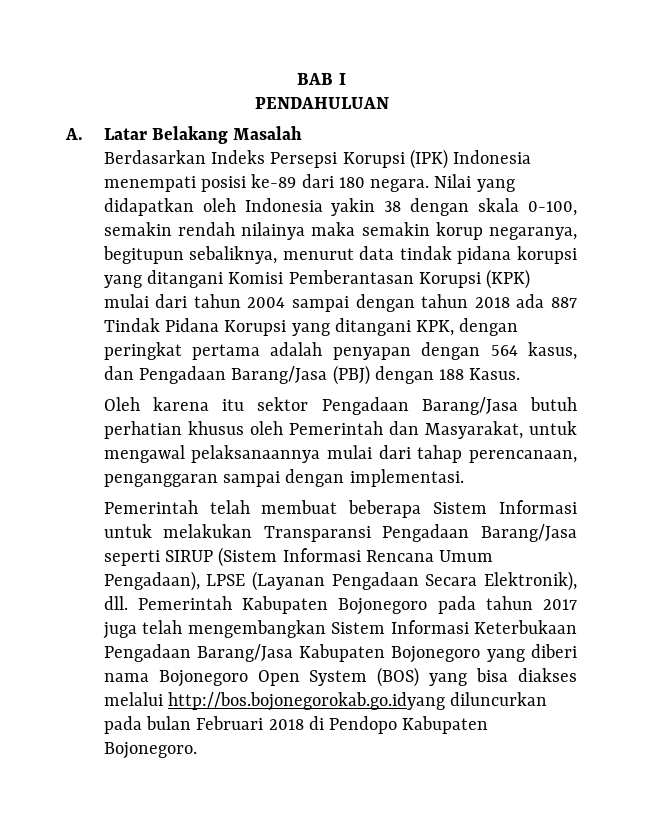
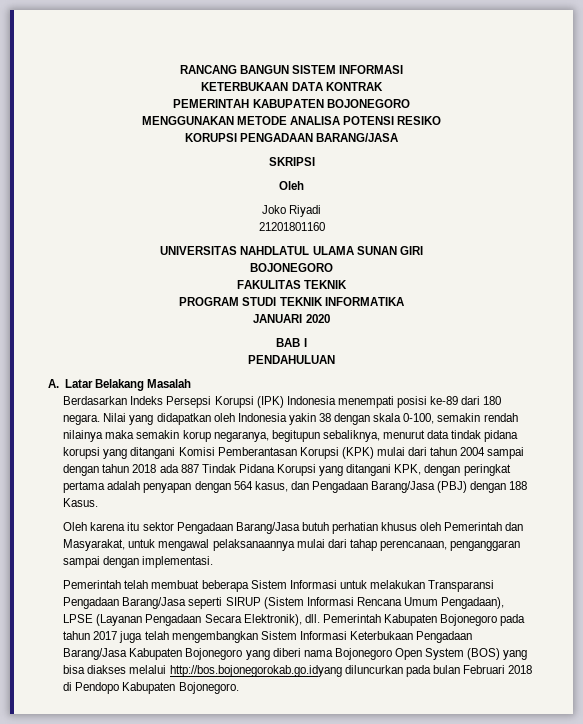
(297, 79) none -> [179,65,404,74] [201,82,383,91] [173,99,410,108] [141,116,442,125] [184,133,399,142] [268,157,315,166] [279,181,304,190] [261,205,322,217] [258,222,325,231] [160,246,423,255] [250,263,333,272] [236,280,348,289] [179,297,404,306] [253,314,330,323] RANCANG BANGUN SISTEM INFORMASI // KETERBUKAAN DATA KONTRAK // PEMERINTAH KABUPATEN BOJONEGORO // MENGGUNAKAN METODE ANALISA POTENSI RESIKO // KORUPSI PENGADAAN BARANG/JASA // SKRIPSI // Oleh // Joko Riyadi // 21201801160 // UNIVERSITAS NAHDLATUL ULAMA SUNAN GIRI // BOJONEGORO // FAKULITAS TEKNIK // PROGRAM STUDI TEKNIK INFORMATIKA // JANUARI 2020 //

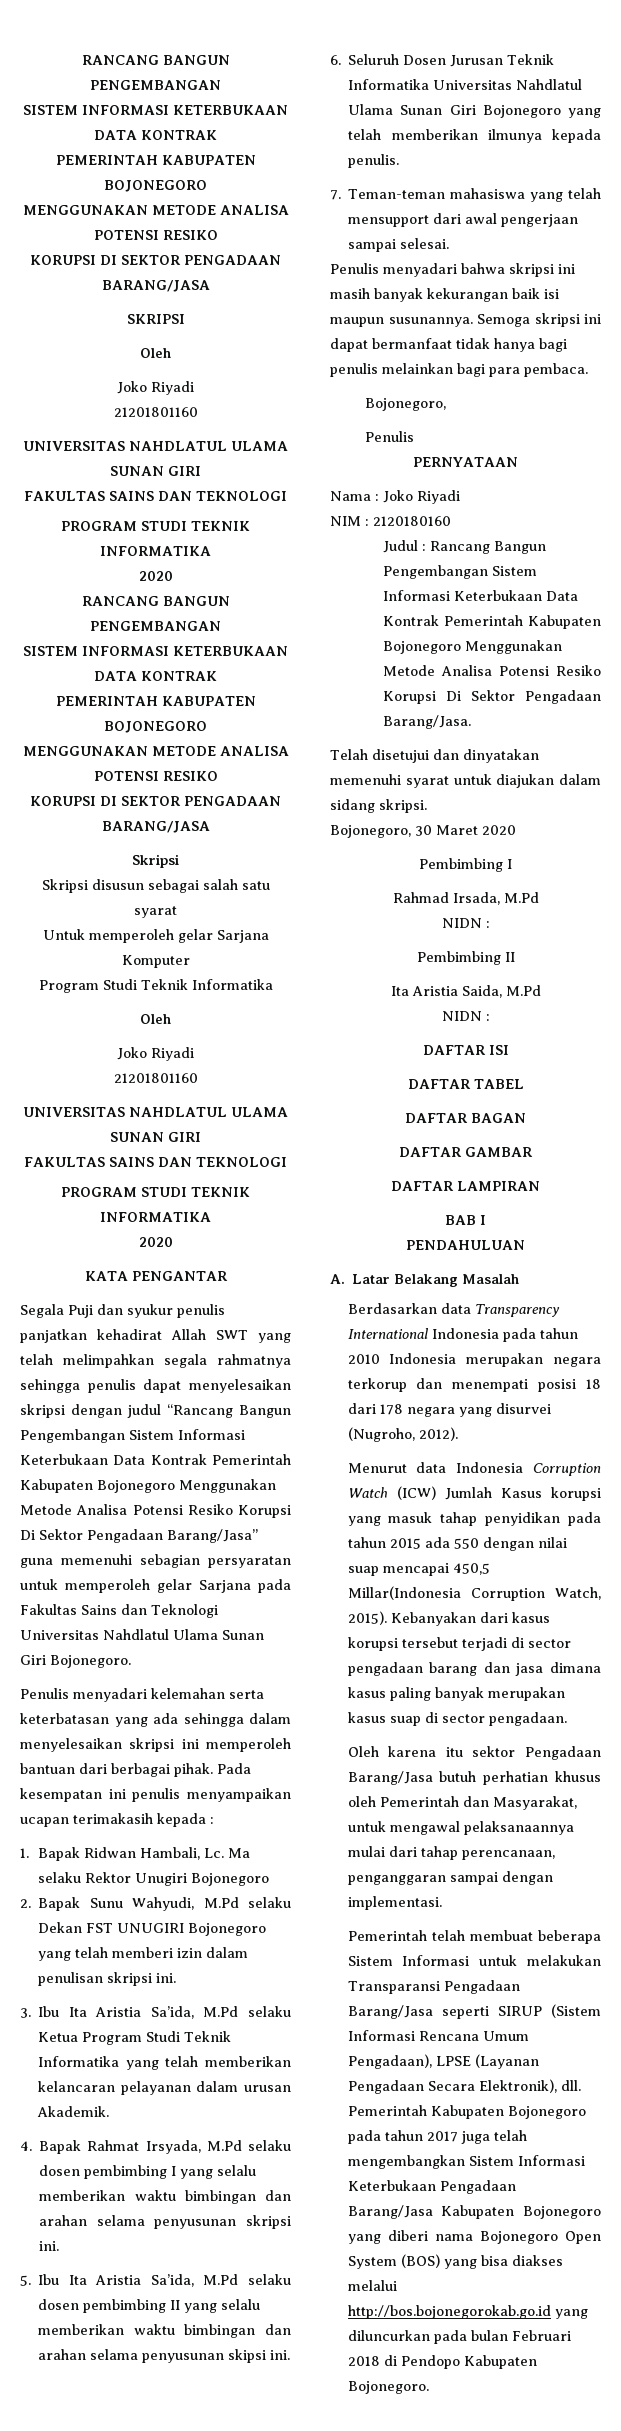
[179,65,404,74] RANCANG BANGUN SISTEM INFORMASI // -> [81,55,230,65] [90,80,221,90] [23,105,169,115] RANCANG BANGUN PENGEMBANGAN // SISTEM INFORMASI
(237, 137) none -> [100,255,181,265] DI SEKTOR
[250,263,333,272] [236,280,348,289] [179,297,404,306] [253,314,330,323] BOJONEGORO // FAKULITAS TEKNIK // PROGRAM STUDI TEKNIK INFORMATIKA // JANUARI 2020 -> [24,491,287,501] [61,521,250,531] [100,546,211,556] [138,571,173,581] [81,596,230,606] [90,621,221,631] [23,646,288,656] [94,671,217,681] [55,696,256,706] [104,721,207,733] [22,746,289,756] [93,771,218,781] [30,796,281,806] [101,821,210,833] [132,854,179,868] [41,879,270,893] [134,906,177,918] [42,929,269,943] [121,955,190,968] [38,979,273,993] [140,1014,171,1024] [117,1047,194,1061] [113,1073,198,1083] [23,1107,288,1117] [110,1132,201,1142] [24,1157,287,1167] [61,1187,250,1197] [100,1212,211,1222] [138,1237,173,1247] [84,1271,228,1281] [20,1304,225,1318] [20,1329,291,1343] [20,1354,291,1368] [20,1379,291,1393] [20,1404,291,1418] [20,1429,245,1443] [20,1454,291,1465] [20,1479,276,1493] [20,1504,291,1518] [20,1529,258,1543] [20,1554,291,1568] [20,1579,291,1593] [20,1604,218,1618] [20,1629,264,1640] [20,1655,131,1668] [20,1688,264,1702] [20,1713,291,1727] [20,1738,291,1752] [20,1763,251,1777] [20,1788,291,1802] [20,1813,214,1827] [20,1847,250,1861] [37,1872,269,1886] [20,1897,291,1911] [38,1922,267,1936] [38,1947,249,1961] [38,1972,177,1986] [20,2006,291,2019] [38,2031,232,2045] [38,2056,291,2070] [38,2081,291,2095] [37,2106,110,2117] [20,2140,291,2154] [39,2165,257,2179] [39,2190,291,2204] [39,2215,291,2229] [39,2241,60,2251] [20,2274,291,2287] [38,2299,261,2313] [38,2324,291,2338] [38,2349,291,2363] [330,54,555,67] [348,79,583,90] [348,104,601,118] [348,129,601,143] [348,154,400,168] [330,188,601,202] [348,213,579,227] [348,238,450,252] [330,263,575,277] [330,288,559,302] [330,313,601,327] [330,338,567,352] [330,363,588,377] [365,398,447,411] [365,431,415,442] [413,457,518,467] [330,490,460,504] [330,516,451,526] [382,540,546,554] [382,565,537,579] [382,590,578,601] [382,615,601,629] [382,640,562,654] [382,665,601,676] [382,690,601,704] [382,715,471,729] [330,749,539,763] [330,774,601,788] [330,799,427,813] [330,825,516,838] [419,858,512,872] [392,892,539,905] [441,918,490,928] [416,951,515,965] [390,985,541,998] [441,1011,490,1021] [422,1045,509,1055] [407,1079,524,1089] [405,1113,526,1123] [399,1147,533,1157] [391,1181,540,1191] FAKULTAS SAINS DAN TEKNOLOGI // PROGRAM STUDI TEKNIK INFORMATIKA // 2020 // RANCANG BANGUN PENGEMBANGAN // SISTEM INFORMASI KETERBUKAAN DATA KONTRAK // PEMERINTAH KABUPATEN BOJONEGORO // MENGGUNAKAN METODE ANALISA POTENSI RESIKO // KORUPSI DI SEKTOR PENGADAAN BARANG/JASA // Skripsi // Skripsi disusun sebagai salah satu syarat // Untuk memperoleh gelar Sarjana Komputer // Program Studi Teknik Informatika // Oleh // Joko Riyadi // 21201801160 // UNIVERSITAS NAHDLATUL ULAMA SUNAN GIRI // FAKULTAS SAINS DAN TEKNOLOGI // PROGRAM STUDI TEKNIK INFORMATIKA // 2020 // KATA PENGANTAR // Segala Puji dan syukur penulis panjatkan kehadirat Allah SWT yang telah melimpahkan segala rahmatnya sehingga penulis dapat menyelesaikan skripsi dengan judul “Rancang Bangun Pengembangan Sistem Informasi Keterbukaan Data Kontrak Pemerintah Kabupaten Bojonegoro Menggunakan Metode Analisa Potensi Resiko Korupsi Di Sektor Pengadaan Barang/Jasa” guna memenuhi sebagian persyaratan untuk memperoleh gelar Sarjana pada Fakultas Sains dan Teknologi Universitas Nahdlatul Ulama Sunan Giri Bojonegoro. // Penulis menyadari kelemahan serta keterbatasan yang ada sehingga dalam menyelesaikan skripsi ini memperoleh bantuan dari berbagai pihak. Pada kesempatan ini penulis menyampaikan ucapan terimakasih kepada : // 1. Bapak Ridwan Hambali, Lc. Ma selaku Rektor Unugiri Bojonegoro // 2. Bapak Sunu Wahyudi, M.Pd selaku Dekan FST UNUGIRI Bojonegoro yang telah memberi izin dalam penulisan skripsi ini. // 3. Ibu Ita Aristia Sa’ida, M.Pd selaku Ketua Program Studi Teknik Informatika yang telah memberikan kelancaran pelayanan dalam urusan Akademik. // 4. Bapak Rahmat Irsyada, M.Pd selaku dosen pembimbing I yang selalu memberikan waktu bimbingan dan arahan selama penyusunan skripsi ini. // 5. Ibu Ita Aristia Sa’ida, M.Pd selaku dosen pembimbing II yang selalu memberikan waktu bimbingan dan arahan selama penyusunan skipsi ini. // 6. Seluruh Dosen Jurusan Teknik Informatika Universitas Nahdlatul Ulama Sunan Giri Bojonegoro yang telah memberikan ilmunya kepada penulis. // 7. Teman-teman mahasiswa yang telah mensupport dari awal pengerjaan sampai selesai. // Penulis menyadari bahwa skripsi ini masih banyak kekurangan baik isi maupun susunannya. Semoga skripsi ini dapat bermanfaat tidak hanya bagi penulis melainkan bagi para pembaca. // Bojonegoro, // Penulis // PERNYATAAN // Nama : Joko Riyadi // NIM : 2120180160 // Judul : Rancang Bangun Pengembangan Sistem Informasi Keterbukaan Data Kontrak Pemerintah Kabupaten Bojonegoro Menggunakan Metode Analisa Potensi Resiko Korupsi Di Sektor Pengadaan Barang/Jasa. // Telah disetujui dan dinyatakan memenuhi syarat untuk diajukan dalam sidang skripsi. // Bojonegoro, 30 Maret 2020 // Pembimbing I // Rahmad Irsada, M.Pd // NIDN : // Pembimbing II // Ita Aristia Saida, M.Pd // NIDN : // DAFTAR ISI // DAFTAR TABEL // DAFTAR BAGAN // DAFTAR GAMBAR // DAFTAR LAMPIRAN
[130,396,502,408] [63,413,518,425] [63,430,519,442] [63,447,525,459] [63,464,511,476] [63,481,528,493] [63,498,99,507] Indeks Persepsi Korupsi (IPK) Indonesia menempati posisi ke-89 dari 180 negara. Nilai yang didapatkan oleh Indonesia yakin 38 dengan skala 0-100, semakin rendah nilainya maka semakin korup negaranya, begitupun sebaliknya, menurut data tindak pidana korupsi yang ditangani Komisi Pemberantasan Korupsi (KPK) mulai dari tahun 2004 sampai dengan tahun 2018 ada 887 Tindak Pidana Korupsi yang ditangani KPK, dengan peringkat pertama adalah penyapan dengan 564 kasus, dan Pengadaan Barang/Jasa (PBJ) dengan 188 Kasus. -> [440,1303,560,1317] [347,1328,578,1342] [347,1353,601,1367] [347,1378,601,1392] [347,1403,551,1417] [347,1427,458,1442] [347,1462,601,1476] [347,1486,601,1501] [347,1512,601,1526] [347,1537,567,1551] [347,1563,490,1576] [347,1586,601,1601] [347,1611,550,1626] [347,1637,571,1651] [347,1662,601,1676] [347,1687,565,1701] [347,1712,567,1726] data Transparency International Indonesia pada tahun 2010 Indonesia merupakan negara terkorup dan menempati posisi 18 dari 178 negara yang disurvei (Nugroho, 2012). // Menurut data Indonesia Corruption Watch (ICW) Jumlah Kasus korupsi yang masuk tahap penyidikan pada tahun 2015 ada 550 dengan nilai suap mencapai 450,5 Millar(Indonesia Corruption Watch, 2015). Kebanyakan dari kasus korupsi tersebut terjadi di sector pengadaan barang dan jasa dimana kasus paling banyak merupakan kasus suap di sector pengadaan.
[169,665,342,677] http://bos.bojonegorokab.go.idyang -> [347,2305,588,2319] http://bos.bojonegorokab.go.id yang

